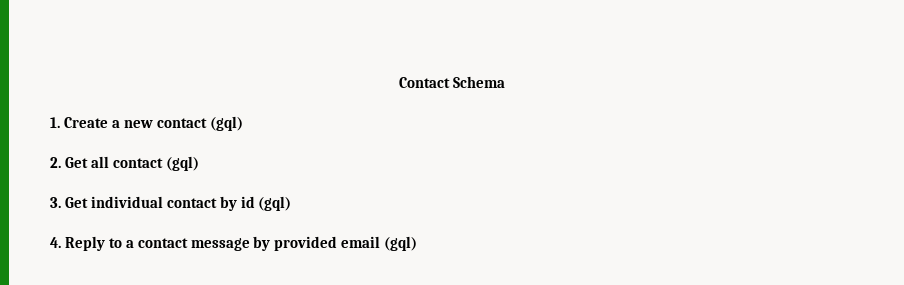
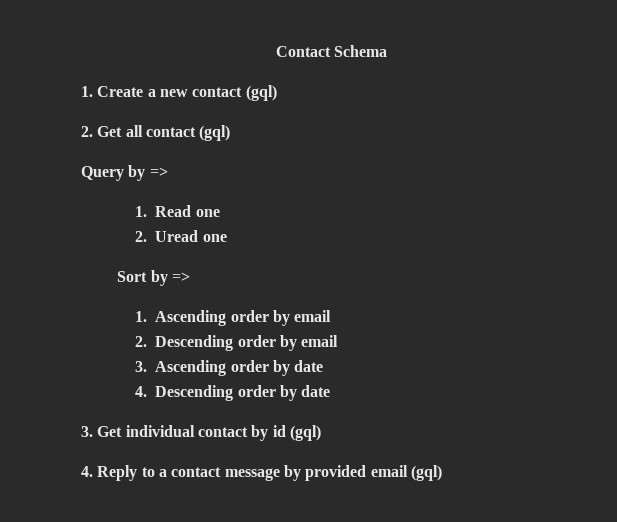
(199, 163) none -> [81,165,168,181] [135,205,220,217] [135,230,227,242] [117,270,190,286] [135,310,332,326] [135,335,339,351] [135,360,324,376] [135,385,331,401] // Query by => // 1. Read one // 2. Uread one // Sort by => // 1. Ascending order by email // 2. Descending order by email // 3. Ascending order by date // 4. Descending order by date

